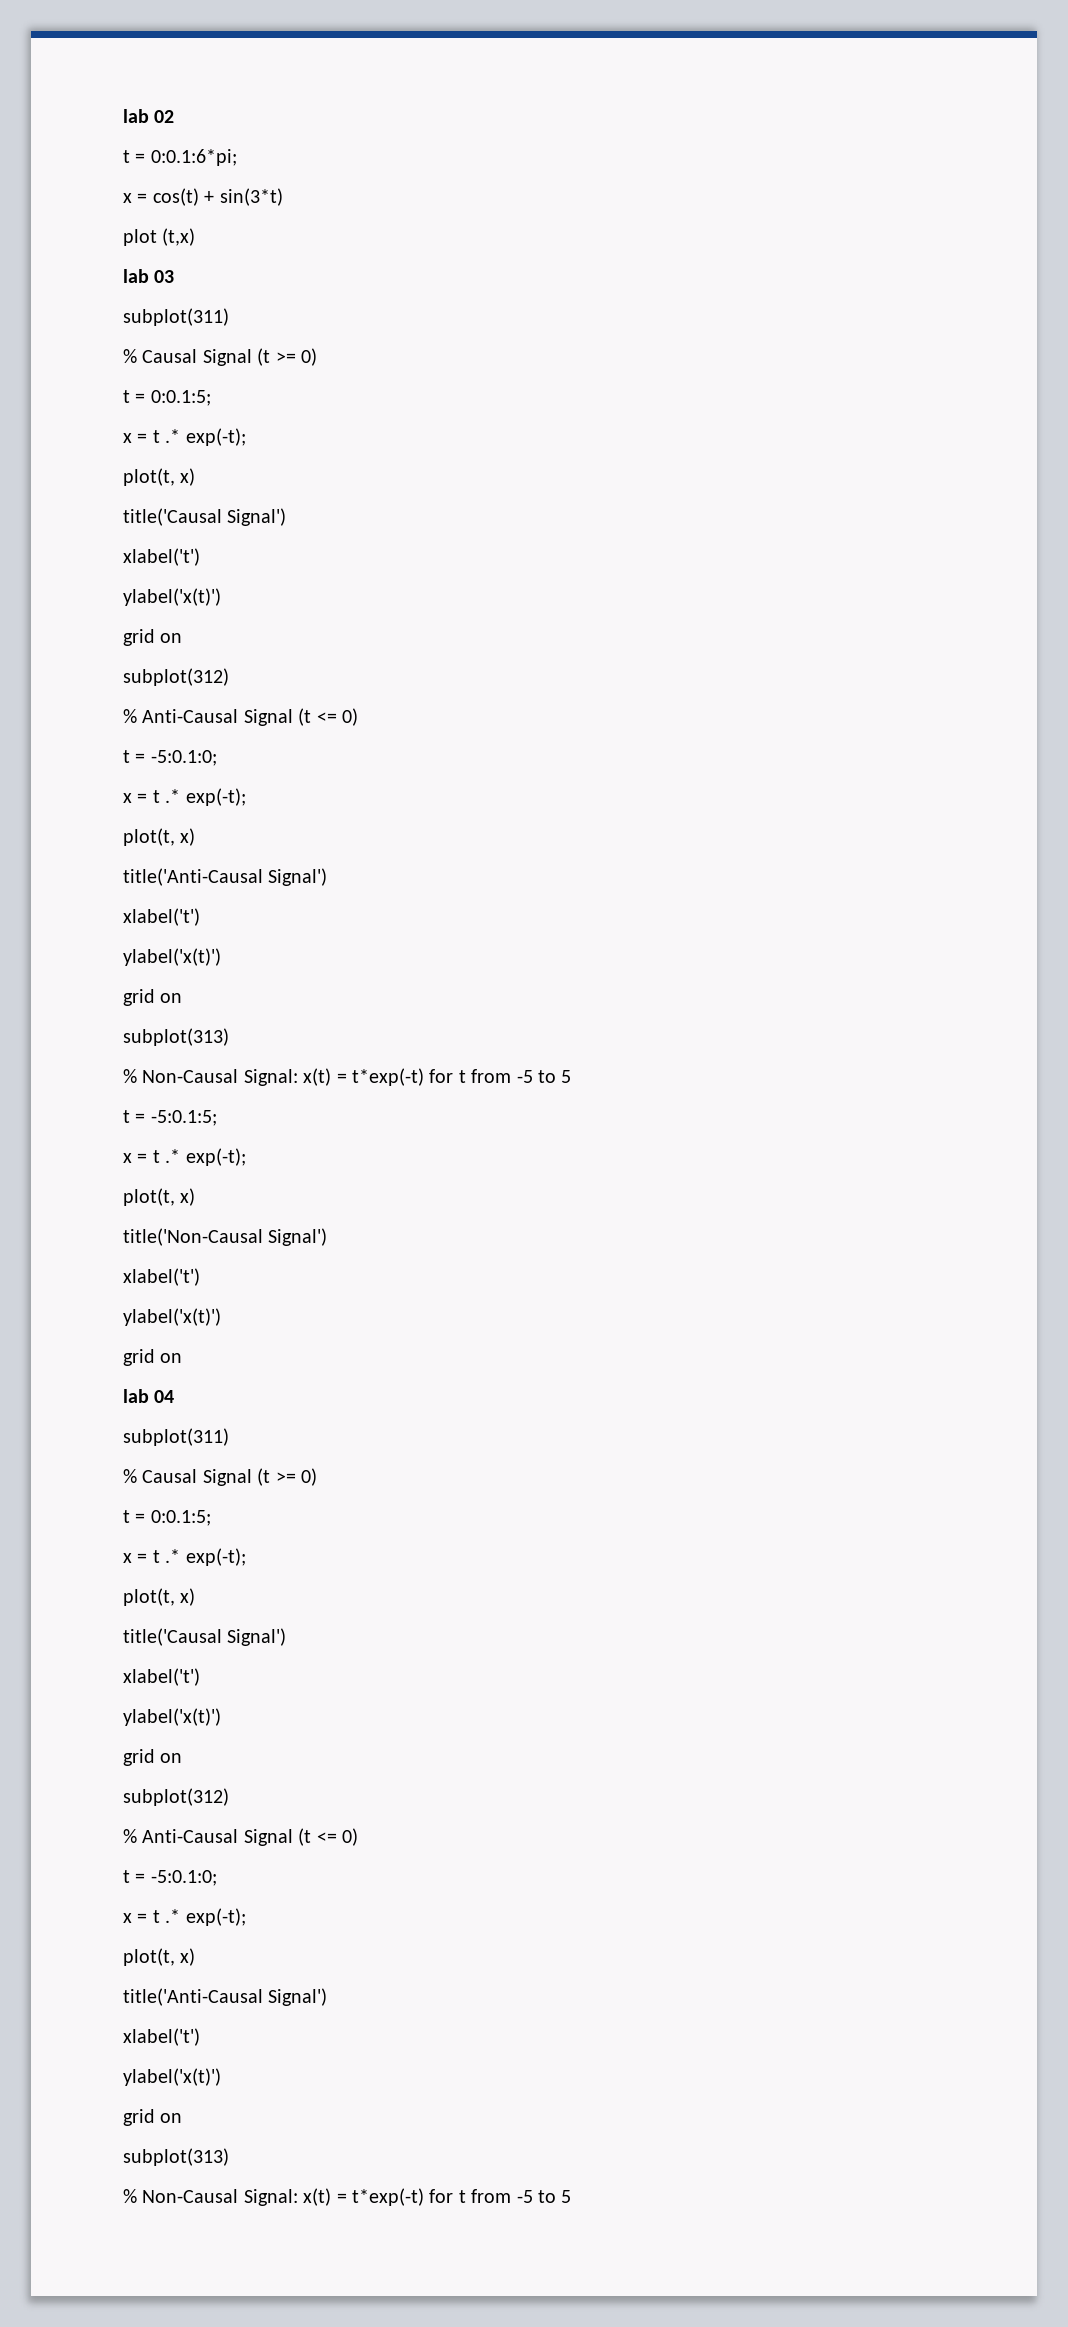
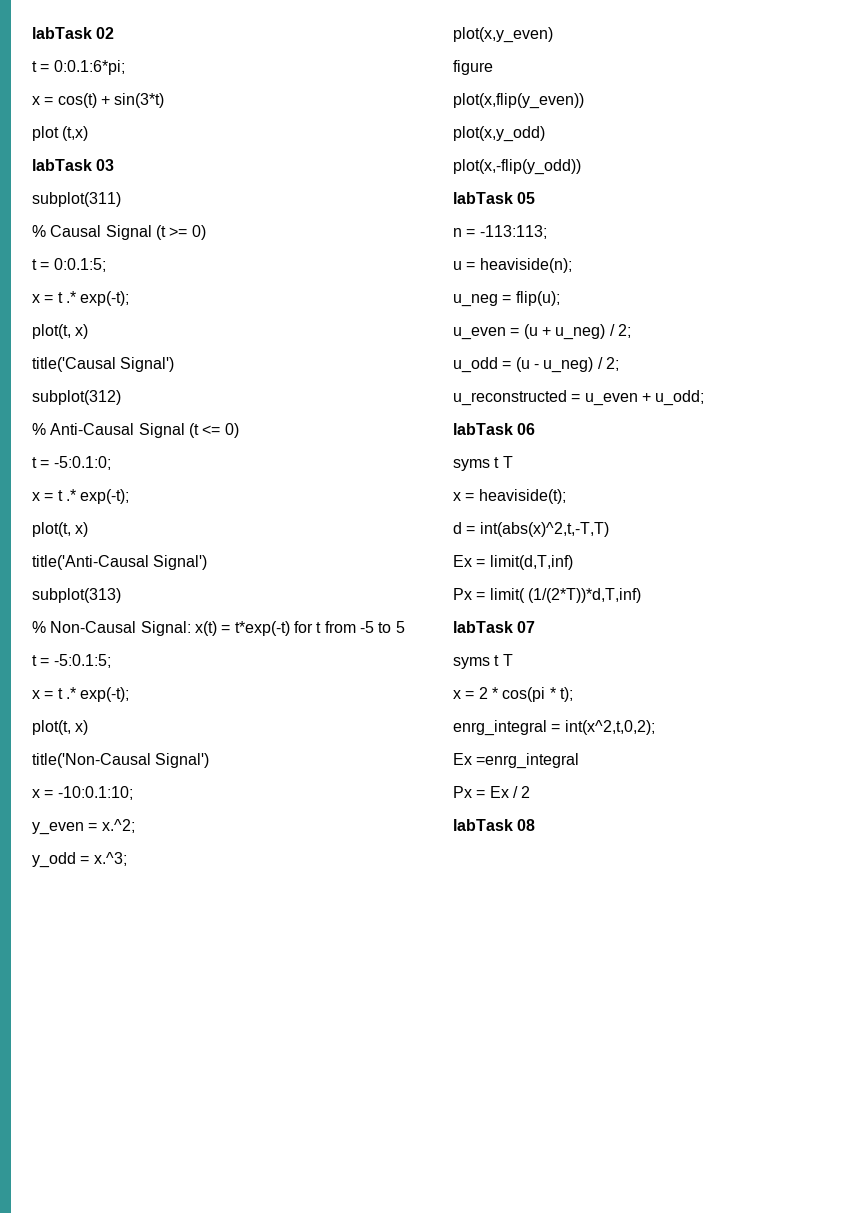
[123,109,149,123] lab -> [32,27,92,39] labTask
[123,269,149,283] lab -> [32,159,92,171] labTask
[123,548,200,566] [123,588,221,606] [123,629,183,646] // xlabel('t') // ylabel('x(t)') // grid on -> (175, 364) none
[123,908,200,926] [123,948,221,966] [123,989,183,1006] // xlabel('t') // ylabel('x(t)') // grid on -> (208, 562) none
[123,1268,200,1286] [123,1308,221,1326] [123,1349,183,1366] [123,1389,175,1403] [123,1428,229,1446] [123,1468,317,1486] [123,1510,211,1526] [123,1548,246,1566] [123,1588,196,1606] [123,1628,287,1646] [123,1668,200,1686] [123,1708,221,1726] [123,1749,183,1766] [123,1788,229,1806] [123,1828,358,1846] [123,1870,217,1886] [123,1908,246,1926] [123,1948,196,1966] [123,1988,328,2006] [123,2028,200,2046] [123,2068,221,2086] [123,2109,183,2126] [123,2148,229,2166] [123,2188,572,2206] xlabel('t') // ylabel('x(t)') // grid on // lab 04 // subplot(311) // % Causal Signal (t >= 0) // t = 0:0.1:5; // x = t .* exp(-t); // plot(t, x) // title('Causal Signal') // xlabel('t') // ylabel('x(t)') // grid on // subplot(312) // % Anti-Causal Signal (t <= 0) // t = -5:0.1:0; // x = t .* exp(-t); // plot(t, x) // title('Anti-Causal Signal') // xlabel('t') // ylabel('x(t)') // grid on // subplot(313) // % Non-Causal Signal: x(t) = t*exp(-t) for t from -5 to 5 -> [32,786,133,800] [32,819,135,835] [32,852,127,868] [453,27,553,43] [453,60,493,75] [453,93,584,109] [453,126,545,142] [453,159,581,175] [453,192,536,204] [453,225,547,239] [453,258,572,273] [453,291,560,307] [453,324,631,340] [453,357,619,373] [453,390,705,406] [453,423,536,435] [453,456,513,471] [453,489,566,504] [453,522,609,537] [453,555,573,570] [453,588,641,603] [453,621,536,633] [453,654,513,669] [453,687,573,702] [453,720,655,736] [453,753,580,769] [453,786,531,798] [453,819,536,831] x = -10:0.1:10; // y_even = x.^2; // y_odd = x.^3; // plot(x,y_even) // figure // plot(x,flip(y_even)) // plot(x,y_odd) // plot(x,-flip(y_odd)) // labTask 05 // n = -113:113; // u = heaviside(n); // u_neg = flip(u); // u_even = (u + u_neg) / 2; // u_odd = (u - u_neg) / 2; // u_reconstructed = u_even + u_odd; // labTask 06 // syms t T // x = heaviside(t); // d = int(abs(x)^2,t,-T,T) // Ex = limit(d,T,inf) // Px = limit( (1/(2*T))*d,T,inf) // labTask 07 // syms t T // x = 2 * cos(pi * t); // enrg_integral = int(x^2,t,0,2); // Ex =enrg_integral // Px = Ex / 2 // labTask 08

